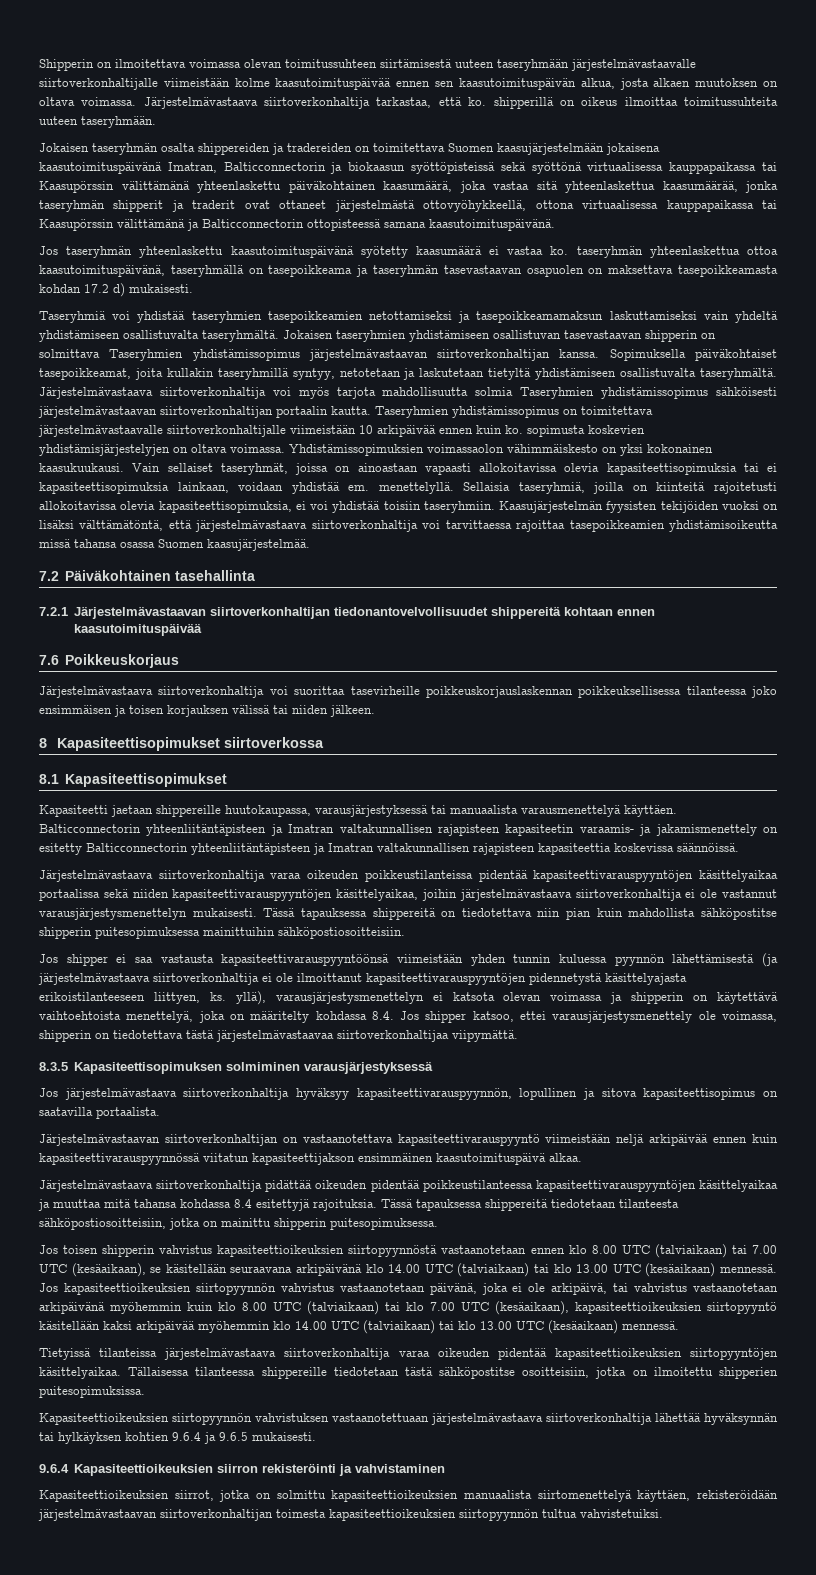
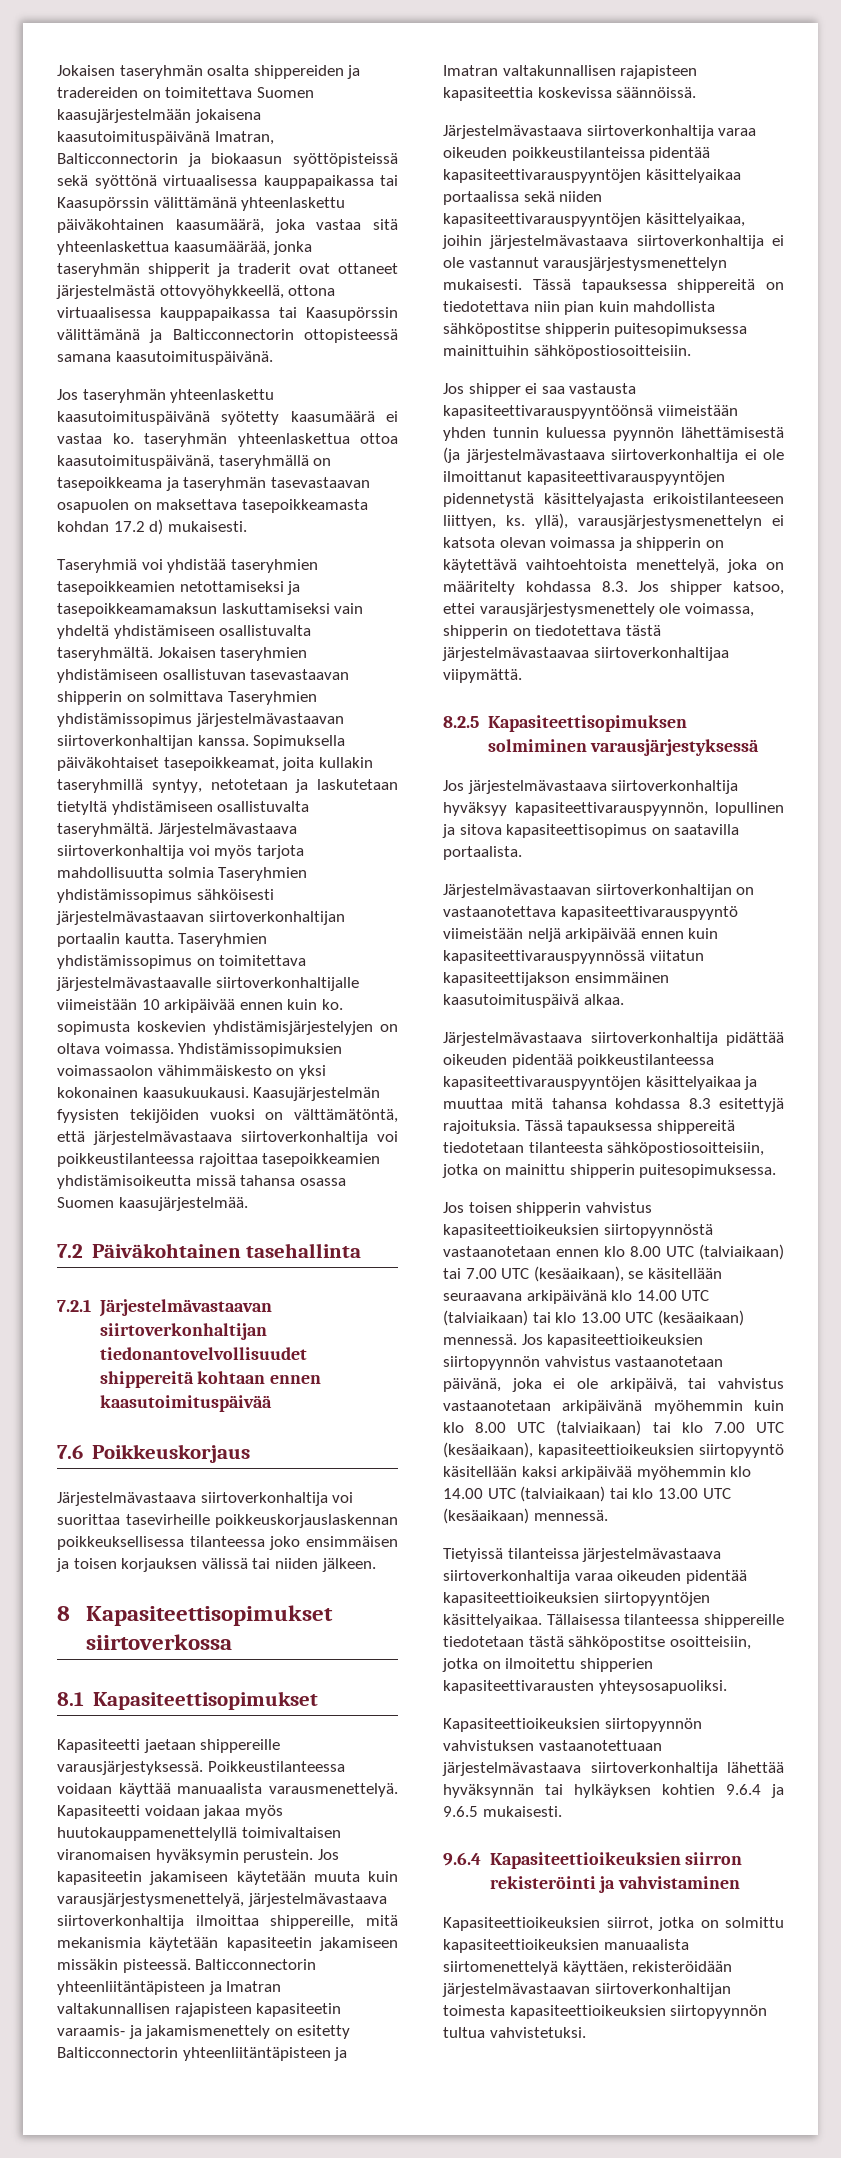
[39,59,696,71] [39,78,779,90] [39,97,779,109] [39,116,156,128] Shipperin on ilmoitettava voimassa olevan toimitussuhteen siirtämisestä uuteen taseryhmään järjestelmävastaavalle siirtoverkonhaltijalle viimeistään kolme kaasutoimituspäivää ennen sen kaasutoimituspäivän alkua, josta alkaen muutoksen on oltava voimassa. Järjestelmävastaava siirtoverkonhaltija tarkastaa, että ko. shipperillä on oikeus ilmoittaa toimitussuhteita uuteen taseryhmään. // -> (57, 70) none
[132,463,777,475] [39,482,777,494] [39,501,495,513] Vain sellaiset taseryhmät, joissa on ainoastaan vapaasti allokoitavissa olevia kapasiteettisopimuksia tai ei kapasiteettisopimuksia lainkaan, voidaan yhdistää em. menettelyllä. Sellaisia taseryhmiä, joilla on kiinteitä rajoitetusti allokoitavissa olevia kapasiteettisopimuksia, ei voi yhdistää toisiin taseryhmiin. -> (249, 1092) none
[39,520,74,529] lisäksi -> (284, 1116) none
[445,520,512,529] tarvittaessa -> [57,1153,194,1167] poikkeustilanteessa
[225,805,677,817] huutokaupassa, varausjärjestyksessä tai manuaalista varausmenettelyä käyttäen. -> [57,1761,345,1775] [57,1783,398,1797] [57,1805,283,1819] [57,1827,341,1841] [57,1849,339,1863] [57,1871,398,1885] [57,1893,387,1907] [57,1915,399,1929] [57,1937,398,1951] [57,1959,191,1973] varausjärjestyksessä. Poikkeustilanteessa voidaan käyttää manuaalista varausmenettelyä. Kapasiteetti voidaan jakaa myös huutokauppamenettelyllä toimivaltaisen viranomaisen hyväksymin perustein. Jos kapasiteetin jakamiseen käytetään muuta kuin varausjärjestysmenettelyä, järjestelmävastaava siirtoverkonhaltija ilmoittaa shippereille, mitä mekanismia käytetään kapasiteetin jakamiseen missäkin pisteessä.
[371,1011,394,1020] 8.4. -> [601,581,628,592] 8.3.
[39,1062,68,1071] 8.3.5 -> [443,716,479,728] 8.2.5
[234,1199,252,1208] 8.4 -> [688,1098,711,1109] 8.3
[39,1386,145,1398] puitesopimuksissa. -> [443,1680,727,1694] kapasiteettivarausten yhteysosapuoliksi.
[580,1509,663,1518] vahvistetuiksi. -> [489,2027,586,2038] vahvistetuksi.

